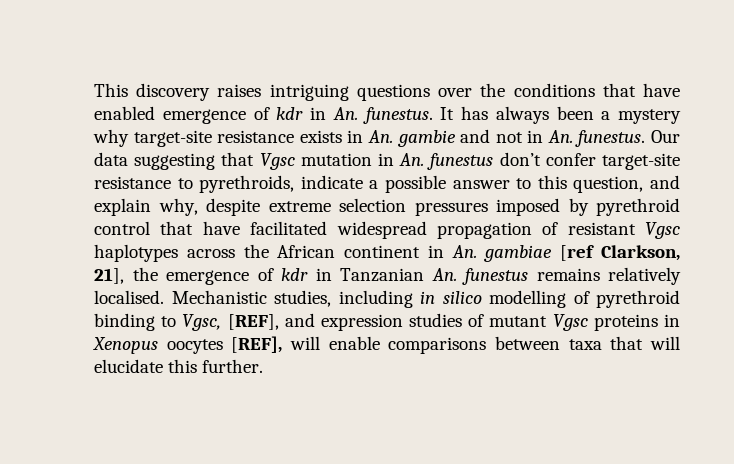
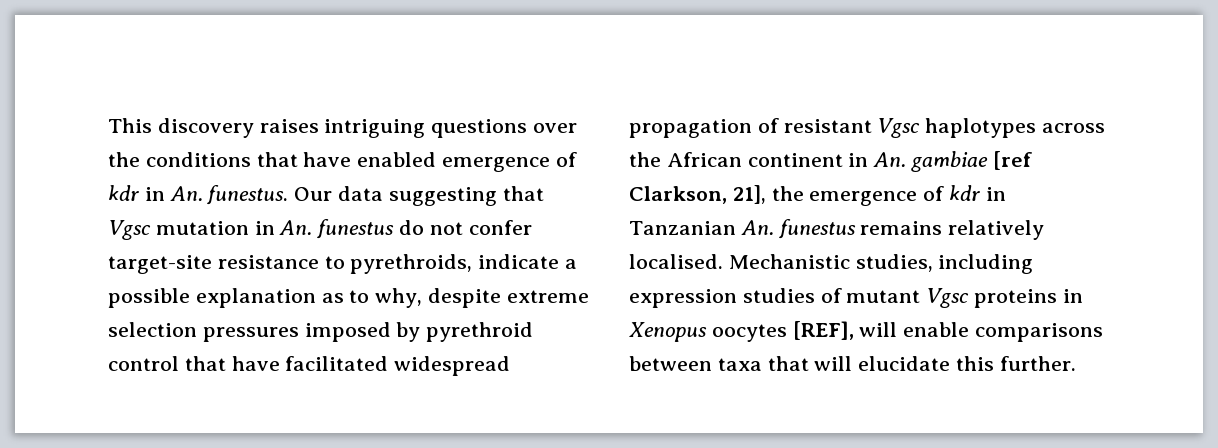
[440,106,681,124] [93,129,646,147] It has always been a mystery why target-site resistance exists in An. gambie and not in An. funestus. -> (289, 195) none
[499,152,541,166] don’t -> [399,220,463,235] do not
[452,175,681,193] [94,198,151,216] answer to this question, and explain -> [195,288,370,308] explanation as to
[420,290,680,308] [94,313,315,331] in silico modelling of pyrethroid binding to Vgsc, [REF], and -> (1034, 264) none

